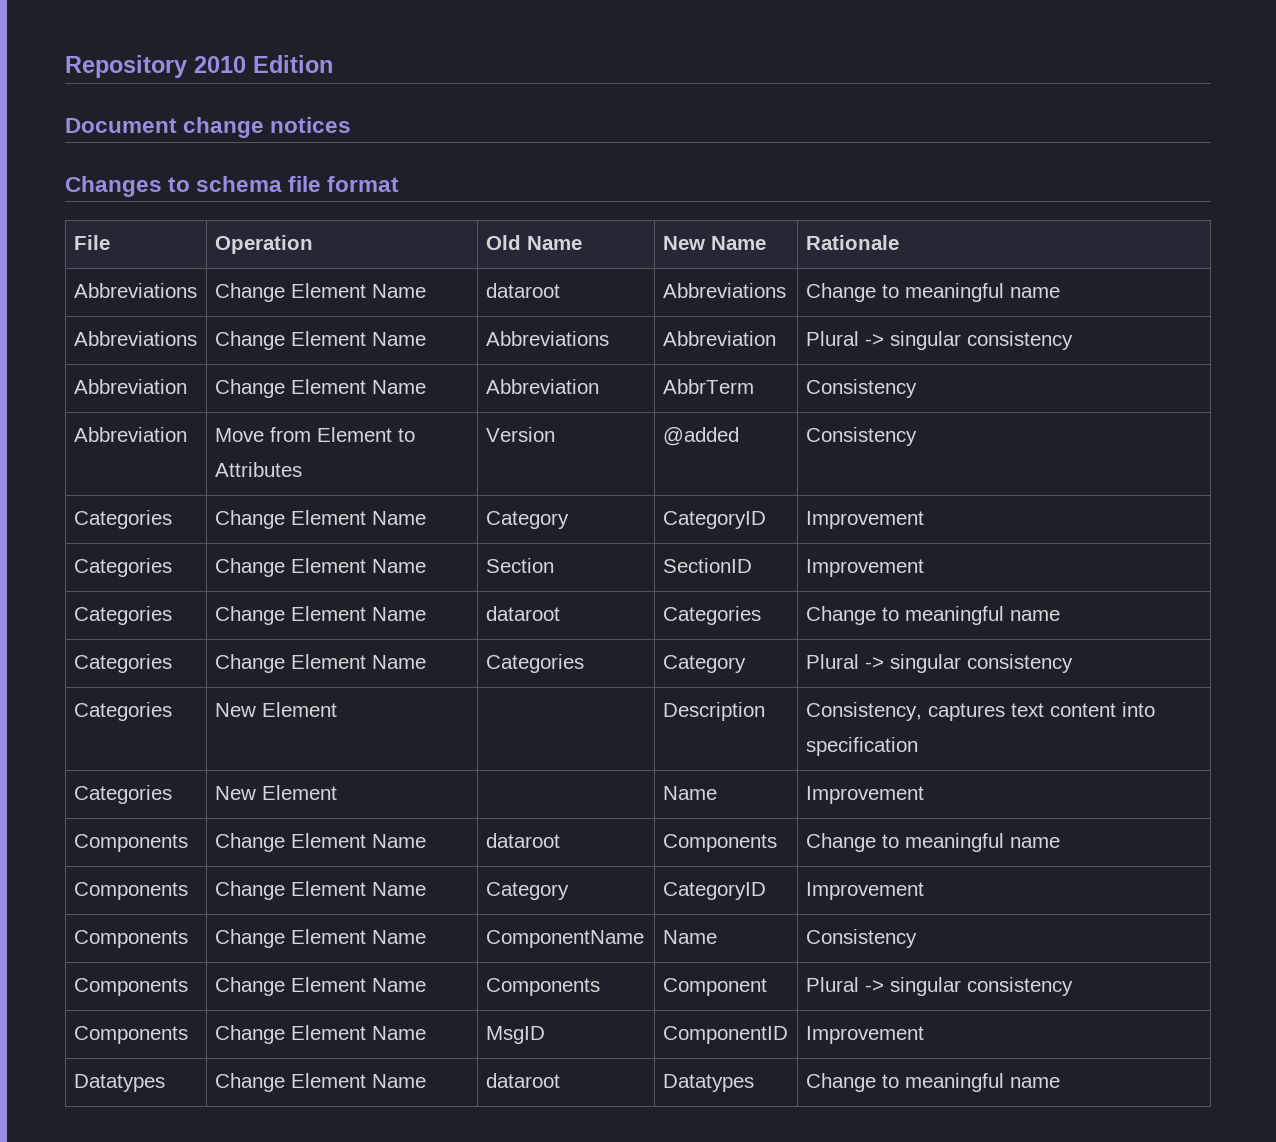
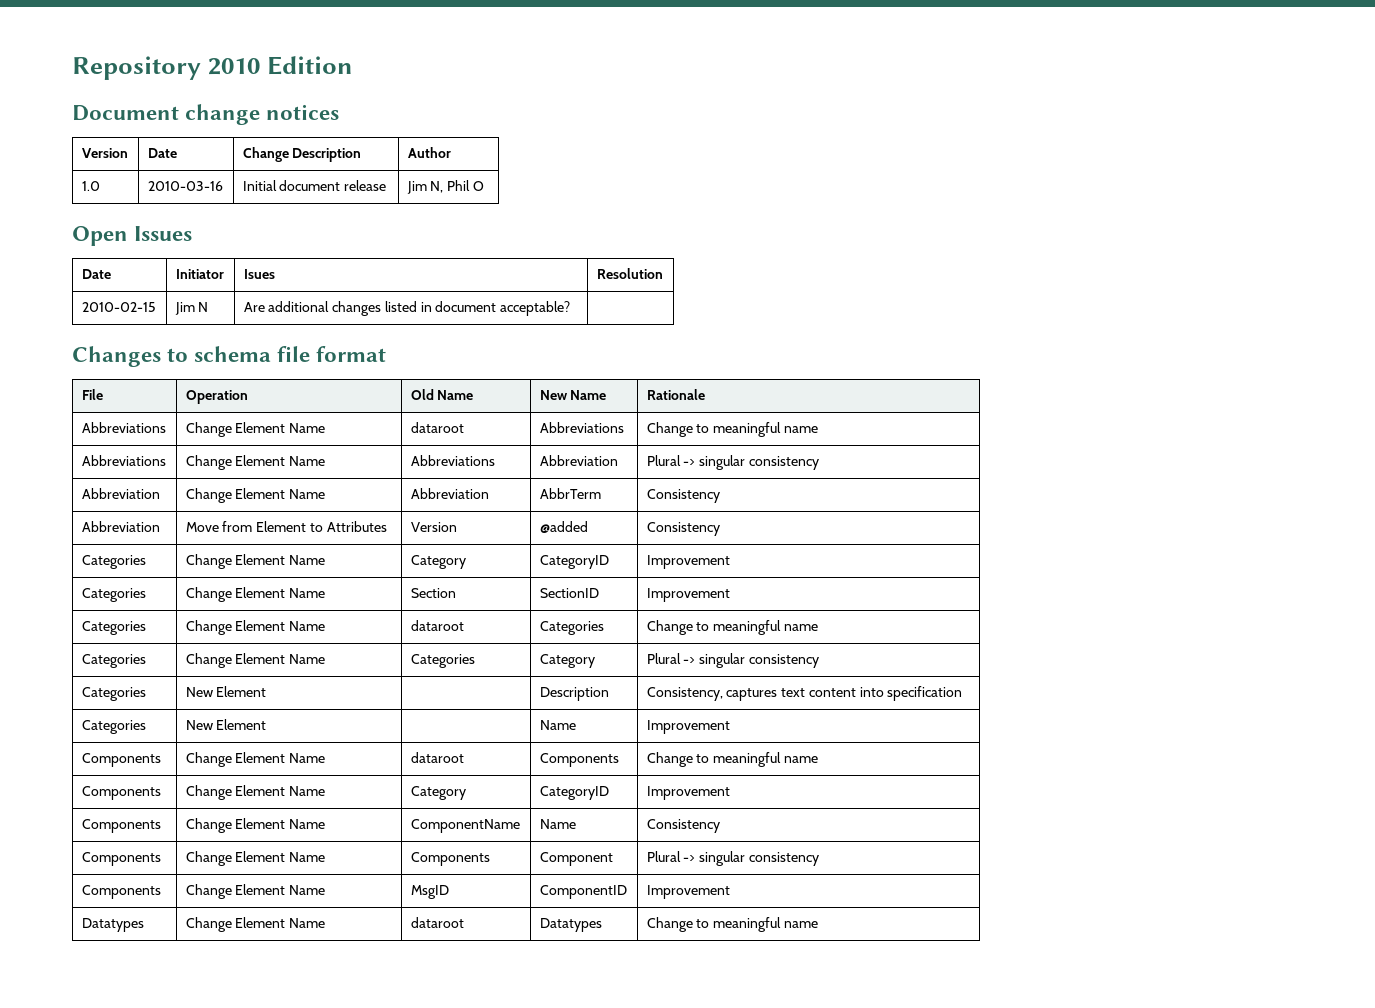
(352, 125) none -> [81,148,128,158] [147,148,177,158] [242,147,362,162] [407,147,451,158] [81,181,100,191] [147,181,223,191] [242,180,387,191] [406,180,484,194] [72,226,193,246] [81,269,111,279] [175,269,224,279] [243,269,275,279] [596,268,663,279] [81,302,156,312] [174,302,209,315] [243,301,571,316] // Version | Date | Change Description | Author // 1.0 | 2010-03-16 | Initial document release | Jim N, Phil O // Open Issues // Date | Initiator | Isues | Resolution // 2010-02-15 | Jim N | Are additional changes listed in document acceptable? |

